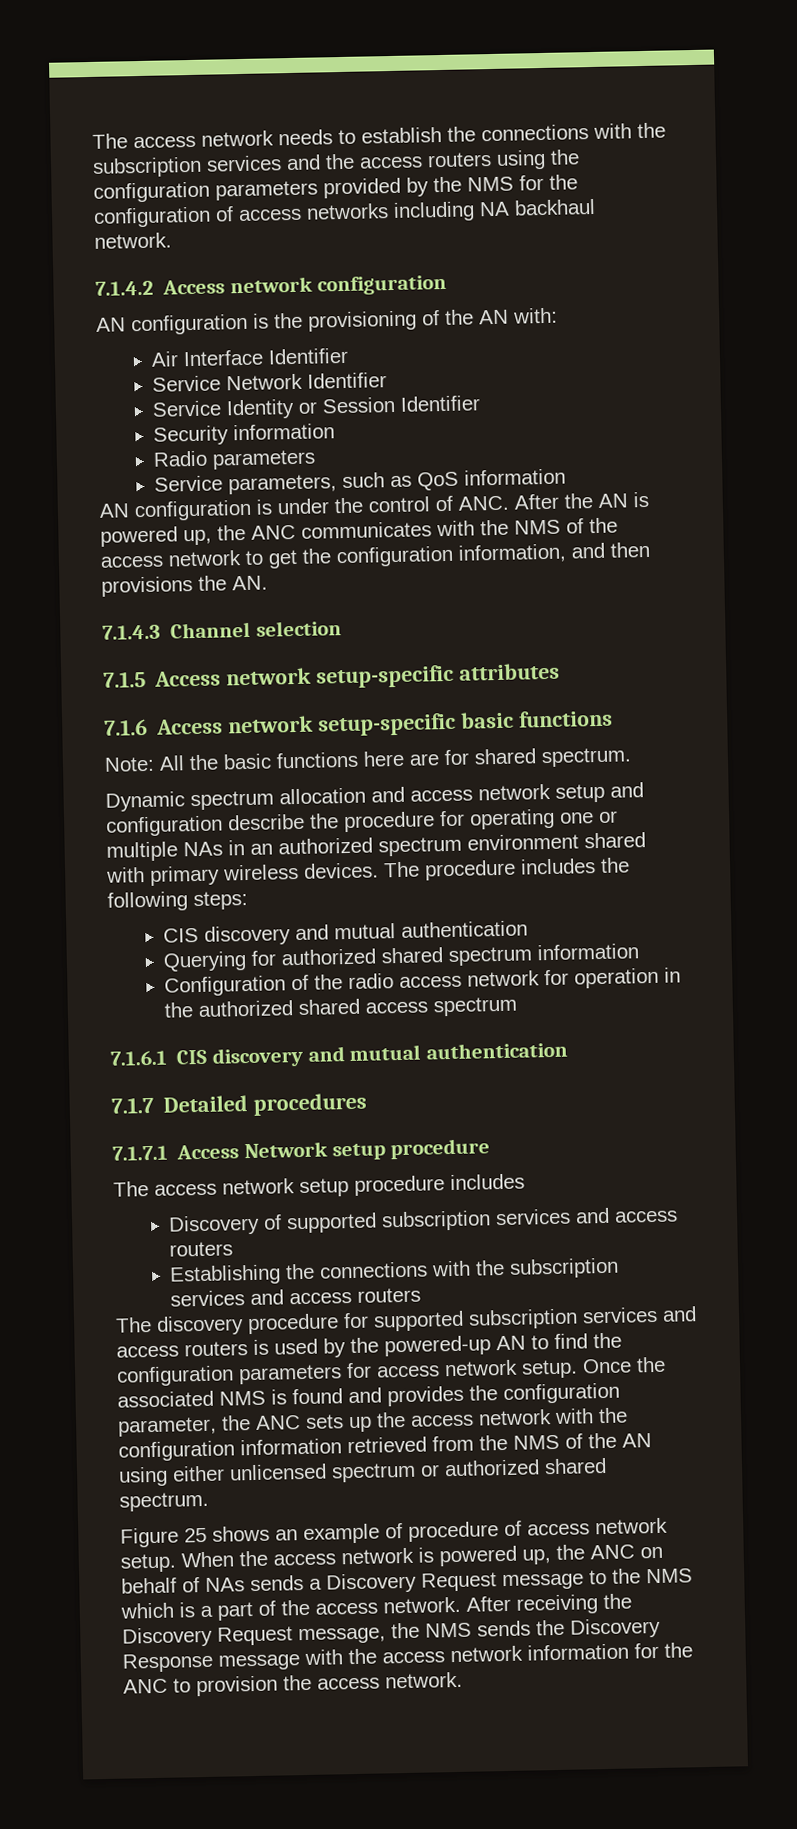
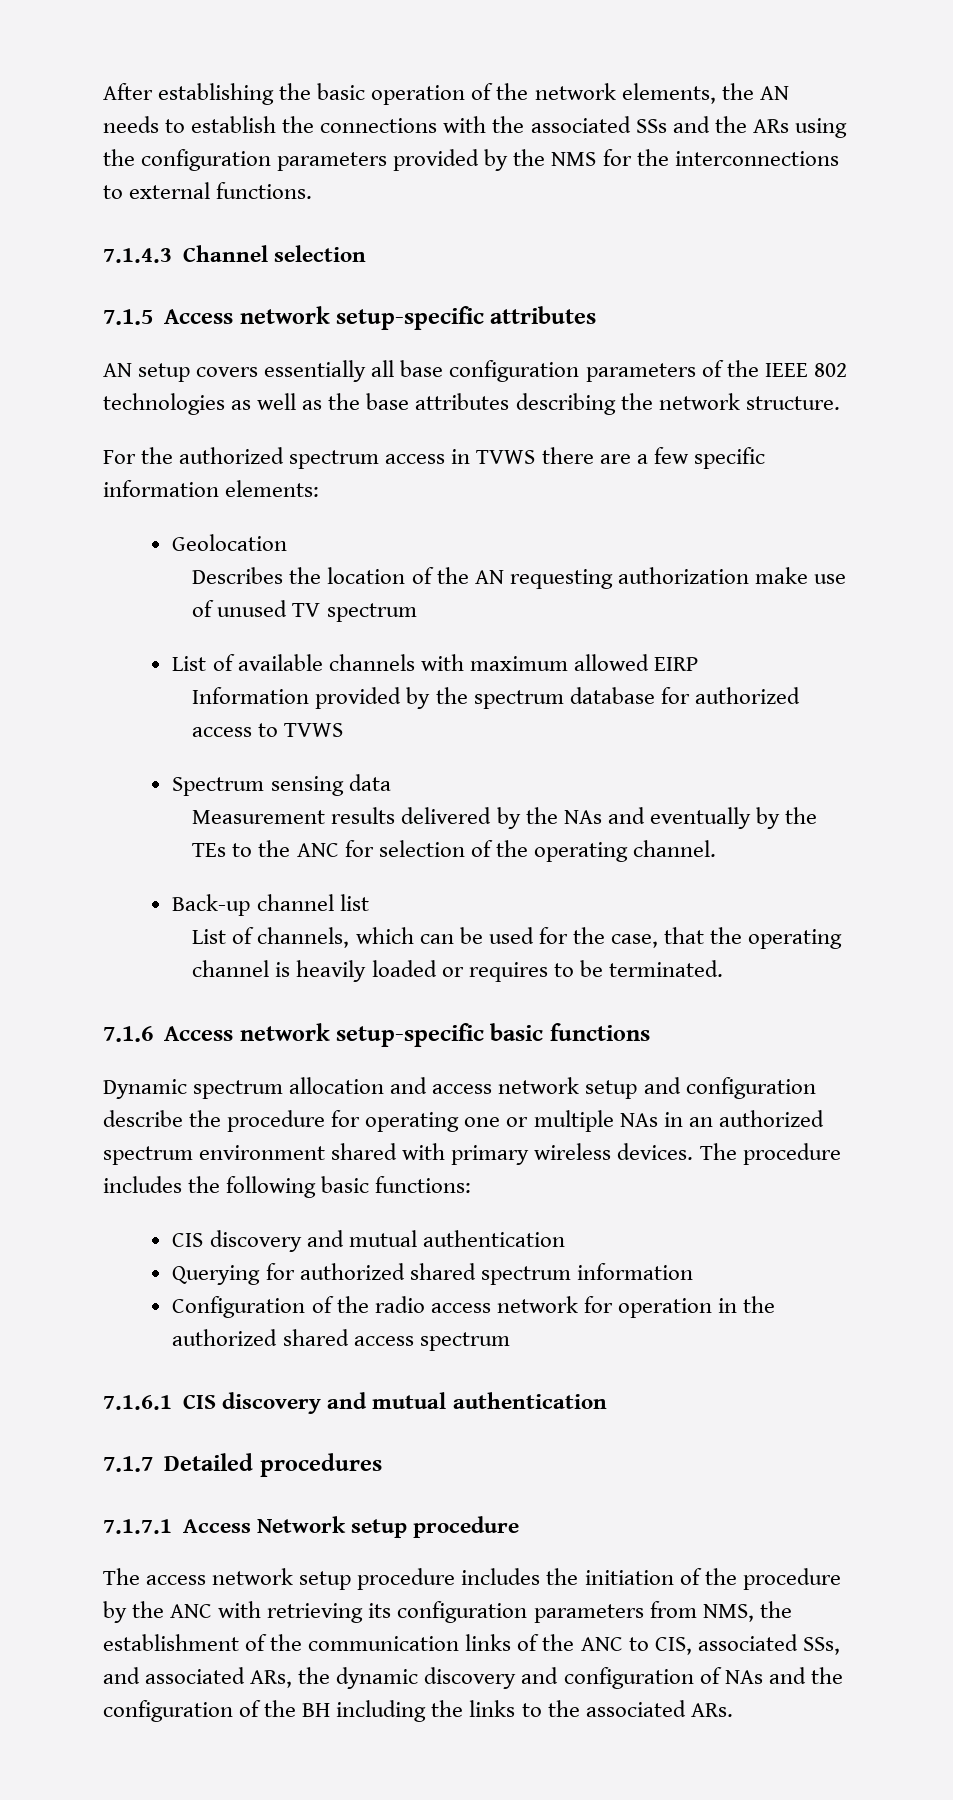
[92,130,274,149] The access network -> [103,83,789,105] After establishing the basic operation of the network elements, the AN
[92,152,492,178] subscription services and the access routers -> [530,116,789,133] associated SSs and the ARs
[93,198,596,228] [94,232,172,249] [95,274,447,296] [96,307,558,336] [151,347,350,367] [152,372,388,392] [152,395,481,420] [153,423,336,446] [153,449,317,470] [154,468,567,495] [99,491,649,522] [100,517,618,547] [100,541,650,569] [101,575,268,597] configuration of access networks including NA backhaul network. // 7.1.4.2 Access network configuration // AN configuration is the provisioning of the AN with: // Air Interface Identifier // Service Network Identifier // Service Identity or Session Identifier // Security information // Radio parameters // Service parameters, such as QoS information // AN configuration is under the control of ANC. After the AN is powered up, the ANC communicates with the NMS of the access network to get the configuration information, and then provisions the AN. -> [674,151,839,166] [103,182,313,199] interconnections to external functions.
(561, 671) none -> [103,360,847,382] [103,393,840,415] [103,447,765,469] [103,480,320,497] [172,534,288,551] [192,567,847,589] [192,600,417,622] [172,654,698,671] [192,687,800,709] [192,723,344,737] [172,774,391,796] [192,807,818,829] [192,840,717,862] [172,894,369,916] [192,927,843,949] [192,960,723,982] // AN setup covers essentially all base configuration parameters of the IEEE 802 technologies as well as the base attributes describing the network structure. // For the authorized spectrum access in TVWS there are a few specific information elements: // Geolocation // Describes the location of the AN requesting authorization make use of unused TV spectrum // List of available channels with maximum allowed EIRP // Information provided by the spectrum database for authorized access to TVWS // Spectrum sensing data // Measurement results delivered by the NAs and eventually by the TEs to the ANC for selection of the operating channel. // Back-up channel list // List of channels, which can be used for the case, that the operating channel is heavily loaded or requires to be terminated.
[104,747,632,772] // Note: All the basic functions here are for shared spectrum. -> (650, 1032) none
[193,890,248,911] steps: -> [321,1176,472,1193] basic functions:
[168,1207,679,1236] [169,1241,234,1257] [169,1257,620,1286] [170,1287,422,1307] [115,1306,697,1336] [116,1332,622,1358] [116,1356,666,1387] [117,1382,620,1408] [117,1407,628,1437] [118,1432,652,1462] [118,1457,607,1487] [119,1491,209,1512] [120,1517,668,1548] [120,1544,663,1573] [121,1568,693,1594] [120,1593,632,1621] [122,1617,661,1648] [122,1642,693,1673] [123,1671,463,1697] // Discovery of supported subscription services and access routers // Establishing the connections with the subscription services and access routers // The discovery procedure for supported subscription services and access routers is used by the powered-up AN to find the configuration parameters for access network setup. Once the associated NMS is found and provides the configuration parameter, the ANC sets up the access network with the configuration information retrieved from the NMS of the AN using either unlicensed spectrum or authorized shared spectrum. // Figure 25 shows an example of procedure of access network setup. When the access network is powered up, the ANC on behalf of NAs sends a Discovery Request message to the NMS which is a part of the access network. After receiving the Discovery Request message, the NMS sends the Discovery Response message with the access network information for the ANC to provision the access network. -> [546,1568,841,1590] [103,1601,792,1623] [103,1634,840,1655] [103,1667,843,1689] [103,1700,733,1722] the initiation of the procedure by the ANC with retrieving its configuration parameters from NMS, the establishment of the communication links of the ANC to CIS, associated SSs, and associated ARs, the dynamic discovery and configuration of NAs and the configuration of the BH including the links to the associated ARs.

